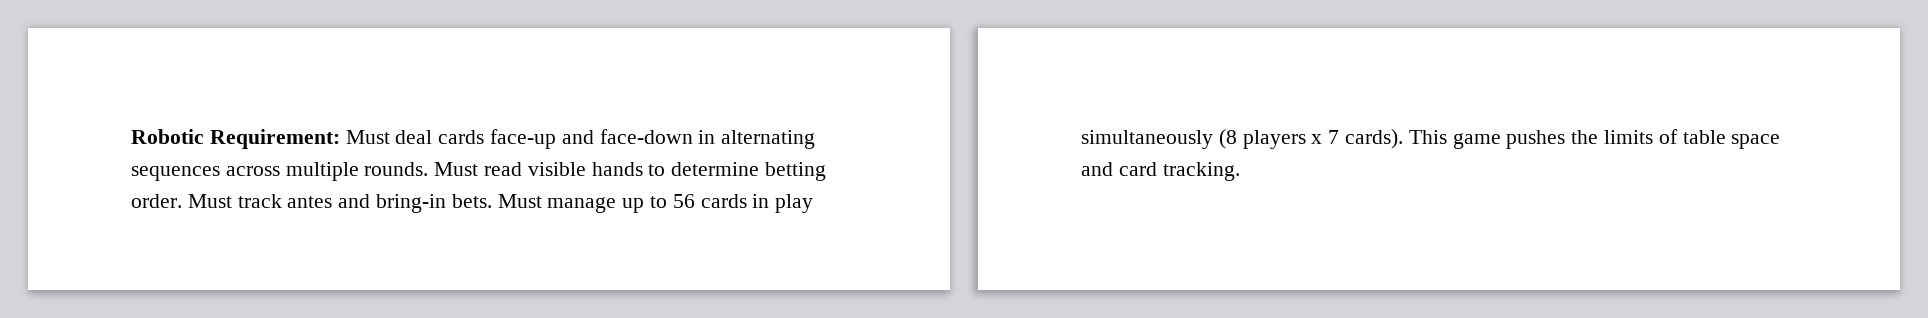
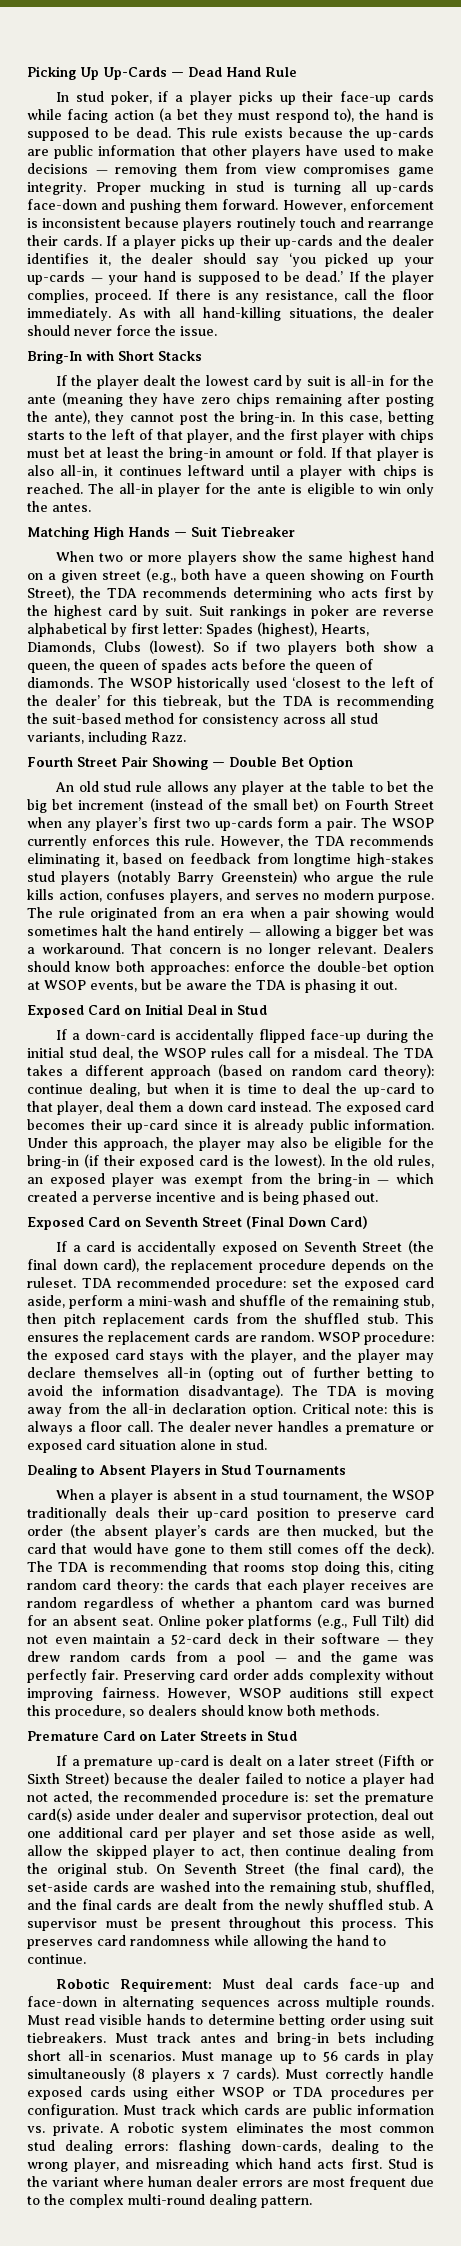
(131, 136) none -> [27,66,297,80] [55,91,434,105] [27,108,435,123] [27,127,434,141] [27,145,435,159] [27,163,434,177] [27,181,434,195] [27,199,434,213] [27,217,435,231] [27,235,434,249] [27,253,434,267] [27,271,434,285] [27,289,435,303] [27,307,434,321] [27,325,217,336] [27,350,202,364] [55,375,435,389] [27,392,434,407] [27,410,434,425] [27,429,435,443] [27,447,434,461] [27,465,435,479] [27,483,434,497] [27,501,91,512] [27,526,295,540] [55,551,434,565] [27,568,434,583] [27,586,434,601] [27,605,435,619] [27,622,369,637] [27,640,434,655] [27,659,373,673] [27,677,435,691] [27,695,434,709] [27,713,378,727] [27,731,186,745] [27,756,353,770] [54,781,434,795] [27,798,434,813] [27,817,434,831] [27,835,434,849] [27,853,434,867] [27,870,434,885] [27,889,434,903] [27,907,435,921] [27,925,435,939] [27,943,434,957] [27,961,434,975] [27,979,397,993] [27,1004,267,1018] [55,1029,434,1043] [27,1047,435,1060] [27,1064,434,1079] [27,1083,434,1097] [27,1101,434,1115] [27,1119,434,1133] [27,1137,434,1151] [27,1154,434,1169] [27,1173,434,1187] [27,1191,378,1205] [27,1216,368,1230] [55,1240,435,1255] [27,1258,434,1273] [27,1277,435,1291] [27,1295,434,1309] [27,1313,434,1327] [27,1331,434,1345] [27,1349,435,1363] [27,1366,434,1381] [27,1384,434,1399] [27,1403,434,1417] [27,1421,434,1435] [27,1439,267,1453] [27,1464,346,1478] [55,1489,434,1503] [27,1507,435,1521] [27,1524,434,1539] [27,1542,434,1557] [27,1561,435,1575] [27,1579,434,1593] [27,1597,434,1611] [27,1614,434,1629] [27,1633,434,1647] [27,1651,435,1665] [27,1669,434,1683] [27,1687,434,1701] [27,1705,379,1719] [27,1730,297,1741] [55,1754,434,1769] [27,1772,435,1787] [27,1791,434,1805] [27,1808,434,1823] [27,1827,434,1841] [27,1845,434,1859] [27,1862,435,1877] [27,1881,434,1895] [27,1899,434,1913] [27,1917,434,1931] [27,1935,386,1949] [27,1954,86,1964] Picking Up Up-Cards — Dead Hand Rule // In stud poker, if a player picks up their face-up cards while facing action (a bet they must respond to), the hand is supposed to be dead. This rule exists because the up-cards are public information that other players have used to make decisions — removing them from view compromises game integrity. Proper mucking in stud is turning all up-cards face-down and pushing them forward. However, enforcement is inconsistent because players routinely touch and rearrange their cards. If a player picks up their up-cards and the dealer identifies it, the dealer should say ‘you picked up your up-cards — your hand is supposed to be dead.’ If the player complies, proceed. If there is any resistance, call the floor immediately. As with all hand-killing situations, the dealer should never force the issue. // Bring-In with Short Stacks // If the player dealt the lowest card by suit is all-in for the ante (meaning they have zero chips remaining after posting the ante), they cannot post the bring-in. In this case, betting starts to the left of that player, and the first player with chips must bet at least the bring-in amount or fold. If that player is also all-in, it continues leftward until a player with chips is reached. The all-in player for the ante is eligible to win only the antes. // Matching High Hands — Suit Tiebreaker // When two or more players show the same highest hand on a given street (e.g., both have a queen showing on Fourth Street), the TDA recommends determining who acts first by the highest card by suit. Suit rankings in poker are reverse alphabetical by first letter: Spades (highest), Hearts, Diamonds, Clubs (lowest). So if two players both show a queen, the queen of spades acts before the queen of diamonds. The WSOP historically used ‘closest to the left of the dealer’ for this tiebreak, but the TDA is recommending the suit-based method for consistency across all stud variants, including Razz. // Fourth Street Pair Showing — Double Bet Option // An old stud rule allows any player at the table to bet the big bet increment (instead of the small bet) on Fourth Street when any player’s first two up-cards form a pair. The WSOP currently enforces this rule. However, the TDA recommends eliminating it, based on feedback from longtime high-stakes stud players (notably Barry Greenstein) who argue the rule kills action, confuses players, and serves no modern purpose. The rule originated from an era when a pair showing would sometimes halt the hand entirely — allowing a bigger bet was a workaround. That concern is no longer relevant. Dealers should know both approaches: enforce the double-bet option at WSOP events, but be aware the TDA is phasing it out. // Exposed Card on Initial Deal in Stud // If a down-card is accidentally flipped face-up during the initial stud deal, the WSOP rules call for a misdeal. The TDA takes a different approach (based on random card theory): continue dealing, but when it is time to deal the up-card to that player, deal them a down card instead. The exposed card becomes their up-card since it is already public information. Under this approach, the player may also be eligible for the bring-in (if their exposed card is the lowest). In the old rules, an exposed player was exempt from the bring-in — which created a perverse incentive and is being phased out. // Exposed Card on Seventh Street (Final Down Card) // If a card is accidentally exposed on Seventh Street (the final down card), the replacement procedure depends on the ruleset. TDA recommended procedure: set the exposed card aside, perform a mini-wash and shuffle of the remaining stub, then pitch replacement cards from the shuffled stub. This ensures the replacement cards are random. WSOP procedure: the exposed card stays with the player, and the player may declare themselves all-in (opting out of further betting to avoid the information disadvantage). The TDA is moving away from the all-in declaration option. Critical note: this is always a floor call. The dealer never handles a premature or exposed card situation alone in stud. // Dealing to Absent Players in Stud Tournaments // When a player is absent in a stud tournament, the WSOP traditionally deals their up-card position to preserve card order (the absent player’s cards are then mucked, but the card that would have gone to them still comes off the deck). The TDA is recommending that rooms stop doing this, citing random card theory: the cards that each player receives are random regardless of whether a phantom card was burned for an absent seat. Online poker platforms (e.g., Full Tilt) did not even maintain a 52-card deck in their software — they drew random cards from a pool — and the game was perfectly fair. Preserving card order adds complexity without improving fairness. However, WSOP auditions still expect this procedure, so dealers should know both methods. // Premature Card on Later Streets in Stud // If a premature up-card is dealt on a later street (Fifth or Sixth Street) because the dealer failed to notice a player had not acted, the recommended procedure is: set the premature card(s) aside under dealer and supervisor protection, deal out one additional card per player and set those aside as well, allow the skipped player to act, then continue dealing from the original stub. On Seventh Street (the final card), the set-aside cards are washed into the remaining stub, shuffled, and the final cards are dealt from the newly shuffled stub. A supervisor must be present throughout this process. This preserves card randomness while allowing the hand to continue. //
[131,194,182,208] order. -> [329,2014,434,2028] [27,2032,106,2043] order using suit tiebreakers.
[451,194,492,208] bets. -> [338,2032,434,2046] [27,2050,175,2061] bets including short all-in scenarios.
[1408,129,1781,149] [1081,162,1240,181] This game pushes the limits of table space and card tracking. -> [285,2068,434,2082] [27,2086,434,2100] [27,2104,434,2118] [27,2122,434,2136] [27,2140,434,2154] [27,2158,435,2172] [27,2176,434,2190] [27,2194,312,2208] Must correctly handle exposed cards using either WSOP or TDA procedures per configuration. Must track which cards are public information vs. private. A robotic system eliminates the most common stud dealing errors: flashing down-cards, dealing to the wrong player, and misreading which hand acts first. Stud is the variant where human dealer errors are most frequent due to the complex multi-round dealing pattern.

